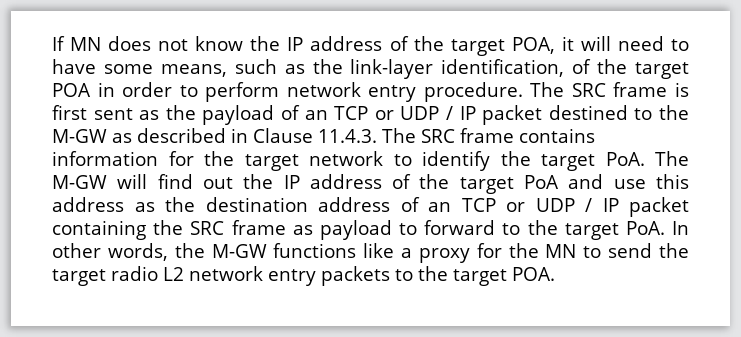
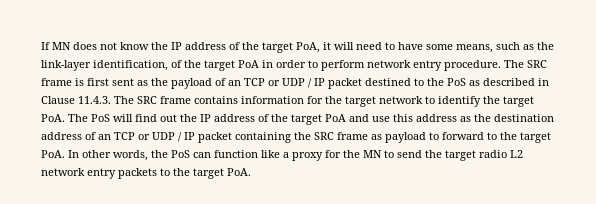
[511,37,555,54] POA, -> [296,42,320,53] PoA,
[52,83,91,97] POA -> [238,60,259,68] PoA
[52,129,107,143] M-GW -> [447,78,466,86] PoS
[52,175,107,189] M-GW -> [91,114,110,122] PoS
[211,243,357,258] M-GW functions -> [171,150,258,158] PoS can function
[512,267,555,281] POA. -> [227,168,251,176] PoA.

